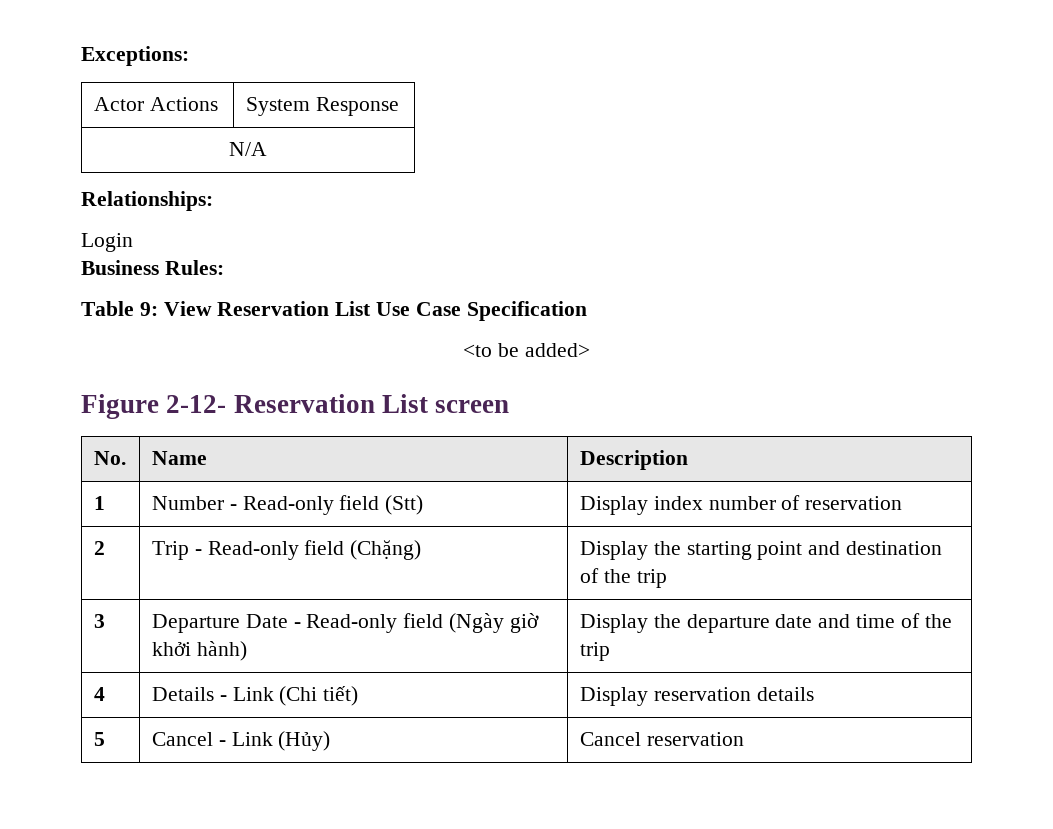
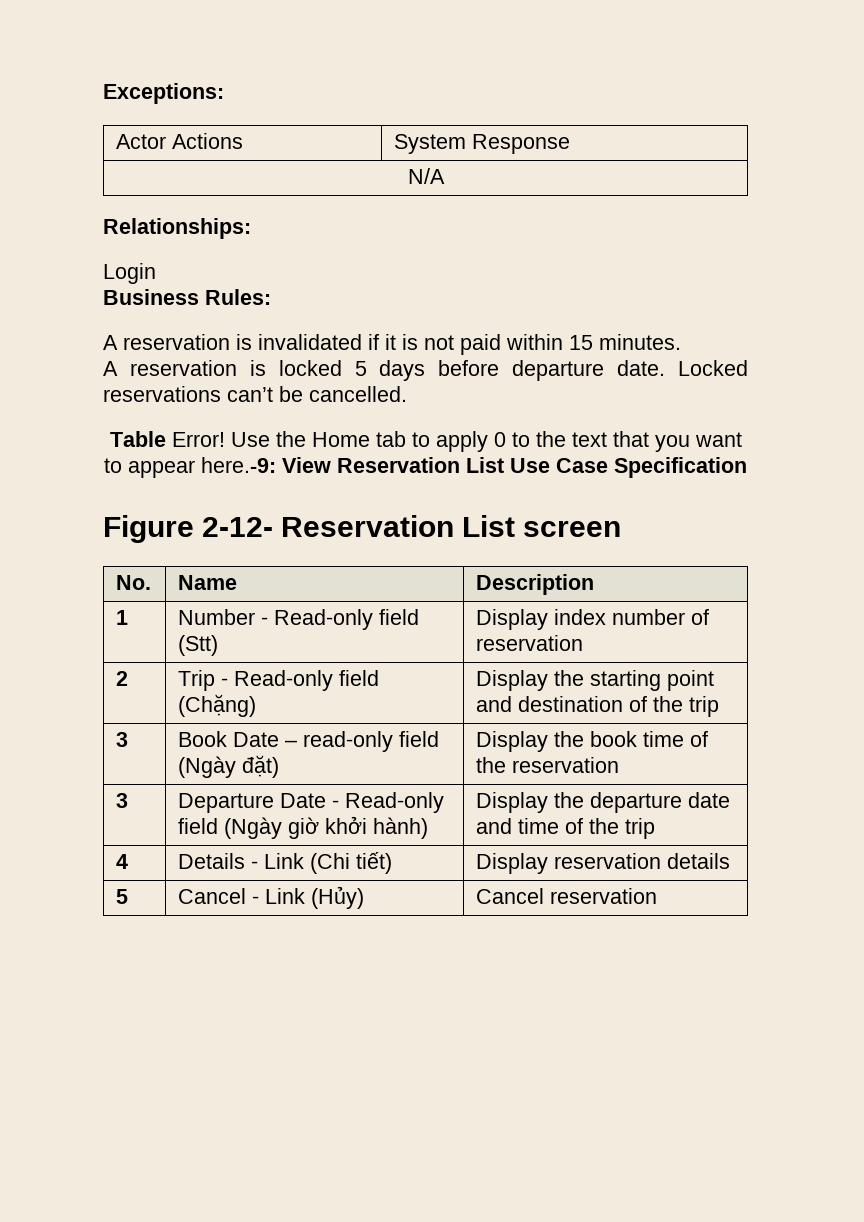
[81,301,158,316] Table 9: -> [103,334,681,355] [103,360,749,381] [103,386,407,402] [109,431,742,452] [104,457,276,478] A reservation is invalidated if it is not paid within 15 minutes. // A reservation is locked 5 days before departure date. Locked reservations can’t be cancelled. // Table Error! Use the Home tab to apply 0 to the text that you want to appear here.-9:
[463,343,590,357] // <to be added> -> (747, 467) none
(667, 578) none -> [116,732,129,747] [178,731,440,752] [178,755,280,778] [476,731,709,752] [476,757,620,773] // 3 | Book Date – read-only field (Ngày đặt) | Display the book time of the reservation

